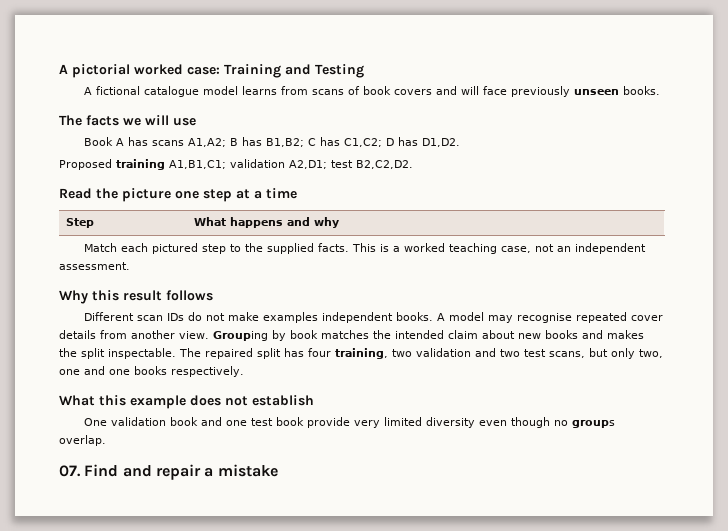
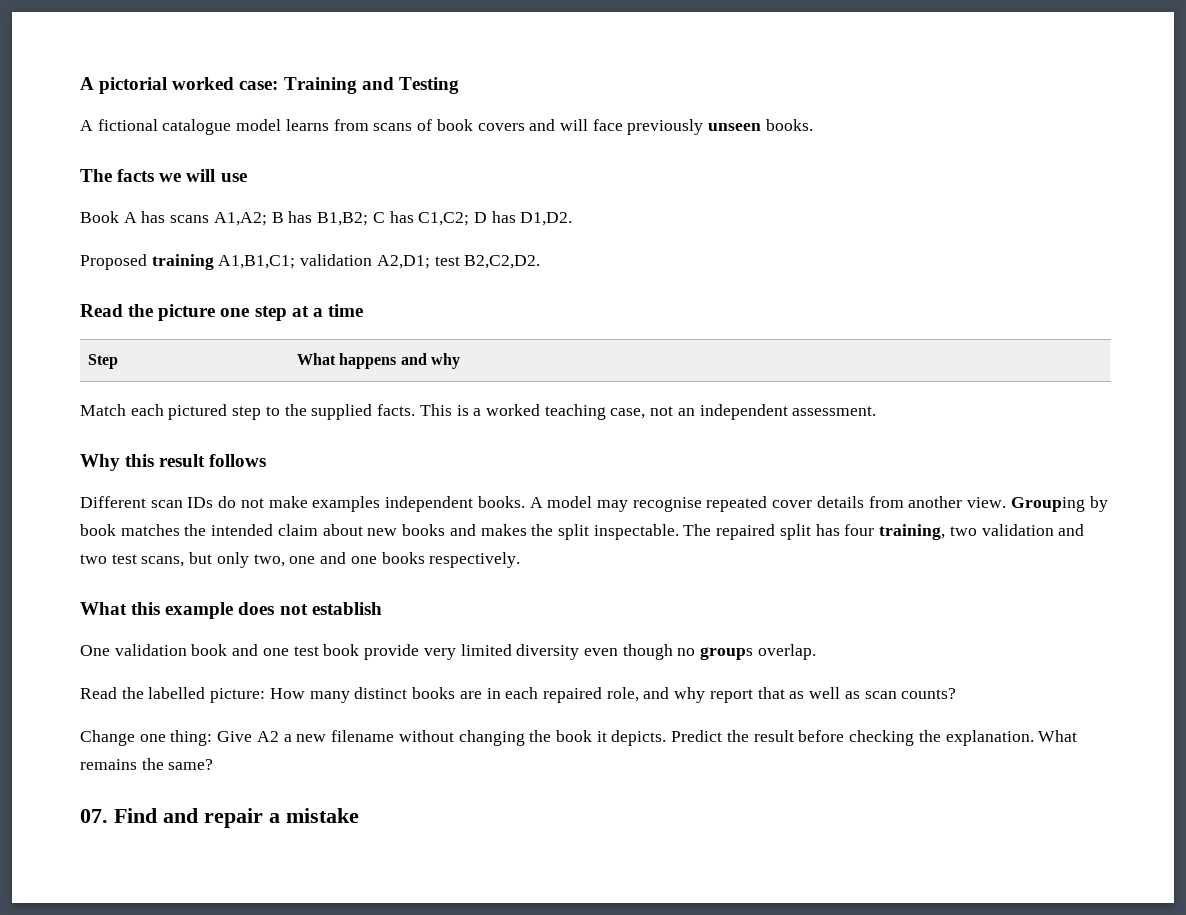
(106, 440) none -> [80,687,957,703] [80,730,1078,746] [80,758,214,770] // Read the labelled picture: How many distinct books are in each repaired role, and why report that as well as scan counts? // Change one thing: Give A2 a new filename without changing the book it depicts. Predict the result before checking the explanation. What remains the same?

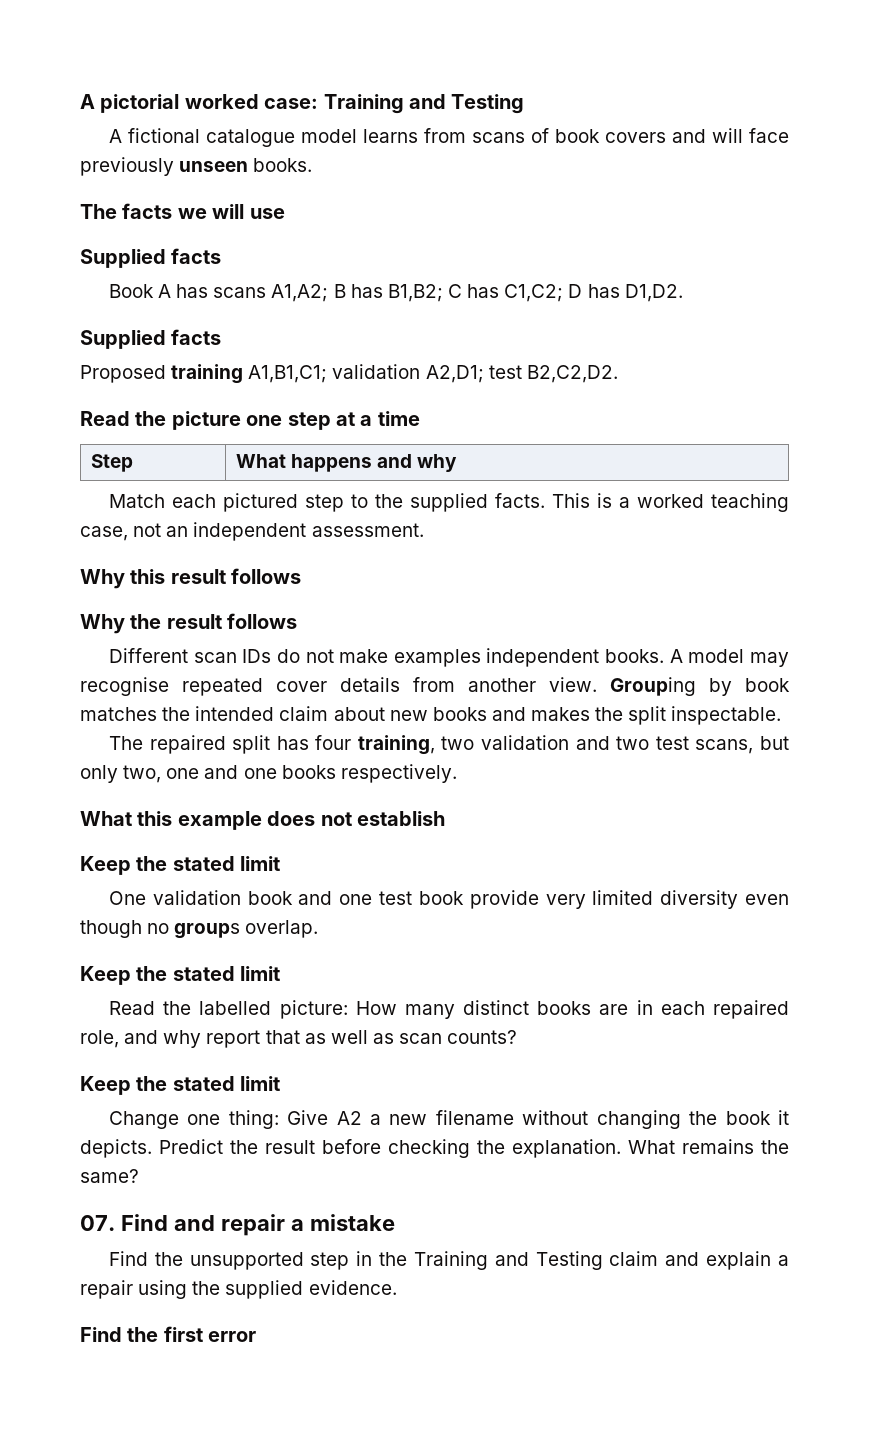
(247, 177) none -> [80,248,222,268] // Supplied facts
(573, 219) none -> [80,329,222,349] // Supplied facts
(267, 460) none -> [80,613,298,634] // Why the result follows
(679, 532) none -> (782, 715) //
(382, 608) none -> [80,856,281,875] // Keep the stated limit
(816, 652) none -> [80,966,281,985] // Keep the stated limit
(957, 693) none -> [80,1076,281,1095] // Keep the stated limit
(359, 815) none -> [108,1251,790,1270] [80,1280,397,1299] [80,1326,257,1342] // Find the unsupported step in the Training and Testing claim and explain a repair using the supplied evidence. // Find the first error

